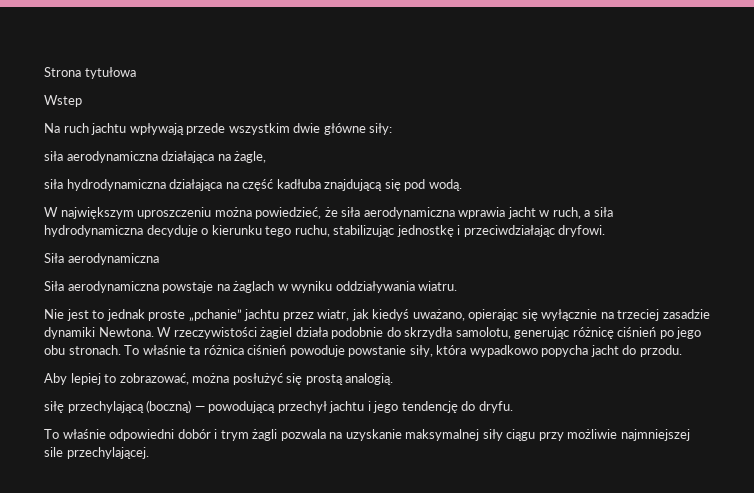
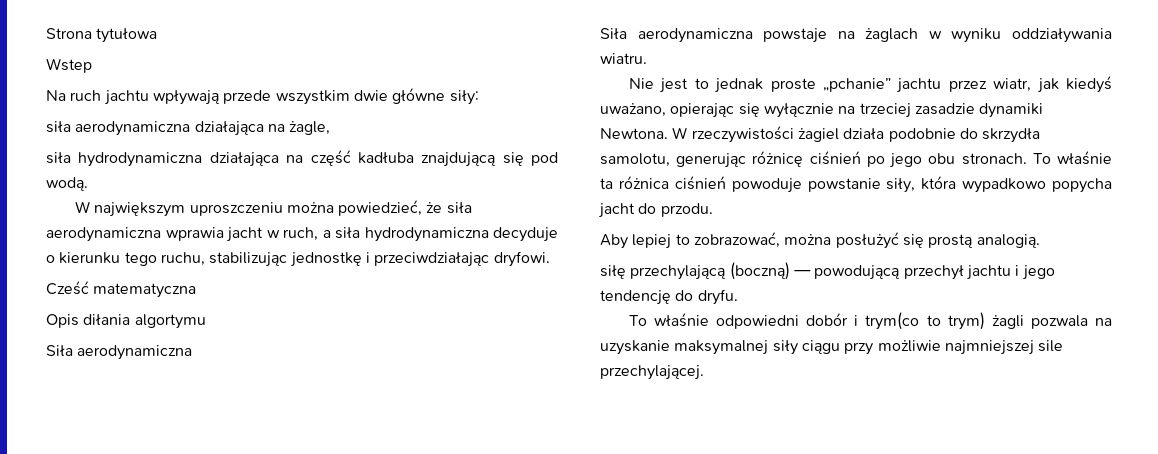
(606, 231) none -> [46,281,197,298] [46,314,206,329] // Cześć matematyczna // Opis diłania algortymu
[220,430,249,441] trym -> [865,312,985,330] trym(co to trym)

